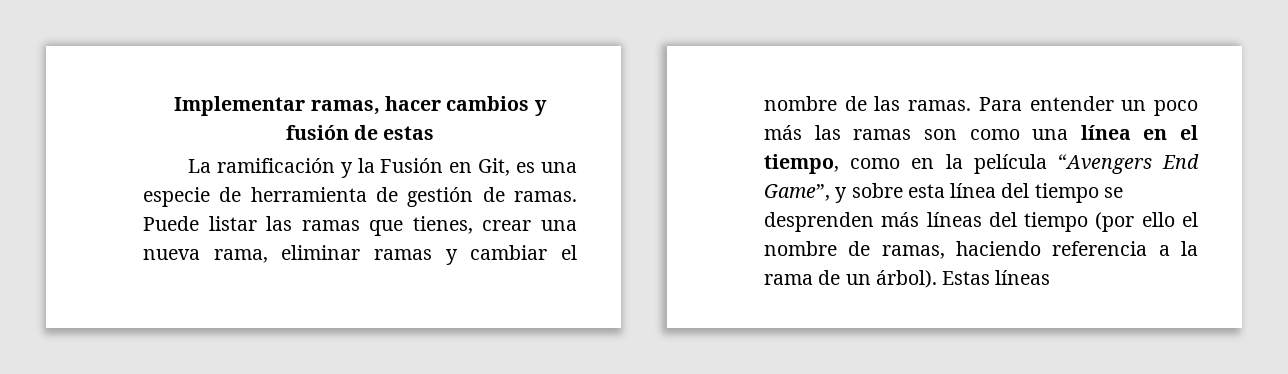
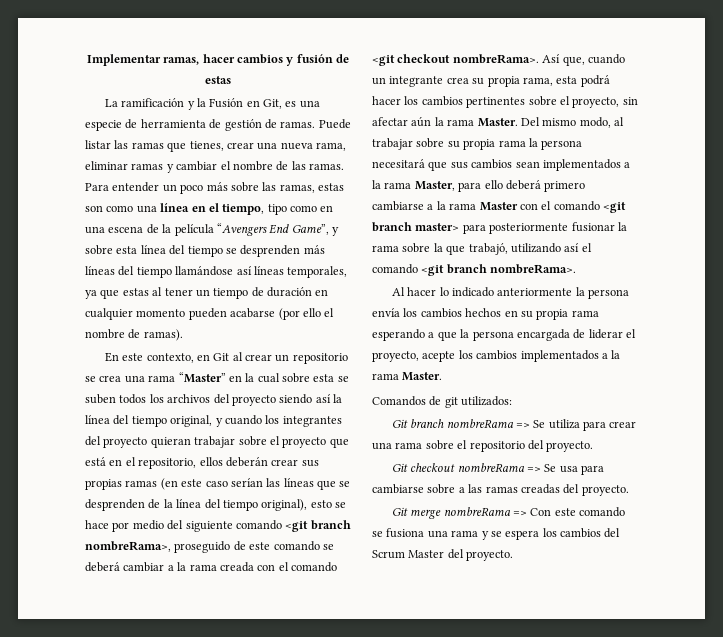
[814,125,912,140] las ramas -> [230,182,344,193] sobre las ramas, estas
(839, 164) none -> [267,204,287,215] tipo
(935, 163) none -> [85,224,159,234] una escena de
(1089, 222) none -> [175,266,348,278] [85,287,329,299] [85,308,276,320] llamándose así líneas temporales, ya que estas al tener un tiempo de duración en cualquier momento pueden acabarse
[881,241,1198,259] [764,270,1051,288] ramas, haciendo referencia a la rama de un árbol). Estas líneas -> [143,329,183,341] [104,352,348,364] [85,372,349,383] [85,394,342,406] [85,415,342,427] [85,436,349,448] [85,457,319,469] [85,478,351,490] [85,499,346,511] [85,520,351,532] [85,541,334,553] [85,562,337,572] [372,54,625,66] [372,75,610,87] [372,96,638,108] [372,116,624,128] [372,138,583,150] [372,159,631,171] [372,180,586,192] [372,201,626,213] [372,222,627,234] [372,243,592,255] [372,264,577,276] [391,287,630,299] [372,308,599,320] [372,329,636,341] [372,350,621,362] [372,372,443,381] [372,396,513,408] [391,419,637,431] [372,440,594,452] [391,463,605,475] [372,484,629,496] [391,507,626,519] [372,528,621,540] [372,549,514,561] ramas). // En este contexto, en Git al crear un repositorio se crea una rama “Master” en la cual sobre esta se suben todos los archivos del proyecto siendo así la línea del tiempo original, y cuando los integrantes del proyecto quieran trabajar sobre el proyecto que está en el repositorio, ellos deberán crear sus propias ramas (en este caso serían las líneas que se desprenden de la línea del tiempo original), esto se hace por medio del siguiente comando <git branch nombreRama>, proseguido de este comando se deberá cambiar a la rama creada con el comando <git checkout nombreRama>. Así que, cuando un integrante crea su propia rama, esta podrá hacer los cambios pertinentes sobre el proyecto, sin afectar aún la rama Master. Del mismo modo, al trabajar sobre su propia rama la persona necesitará que sus cambios sean implementados a la rama Master, para ello deberá primero cambiarse a la rama Master con el comando <git branch master> para posteriormente fusionar la rama sobre la que trabajó, utilizando así el comando <git branch nombreRama>. // Al hacer lo indicado anteriormente la persona envía los cambios hechos en su propia rama esperando a que la persona encargada de liderar el proyecto, acepte los cambios implementados a la rama Master. // Comandos de git utilizados: // Git branch nombreRama => Se utiliza para crear una rama sobre el repositorio del proyecto. // Git checkout nombreRama => Se usa para cambiarse sobre a las ramas creadas del proyecto. // Git merge nombreRama => Con este comando se fusiona una rama y se espera los cambios del Scrum Master del proyecto.

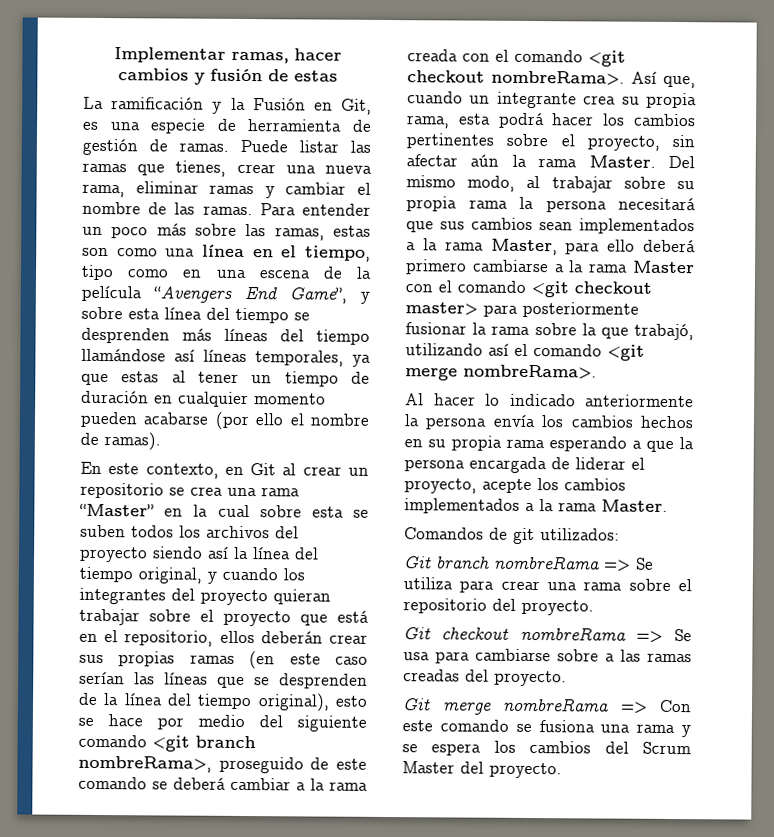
[372,222,412,232] branch -> [574,281,652,294] checkout
[446,264,487,274] branch -> [405,367,458,381] merge

